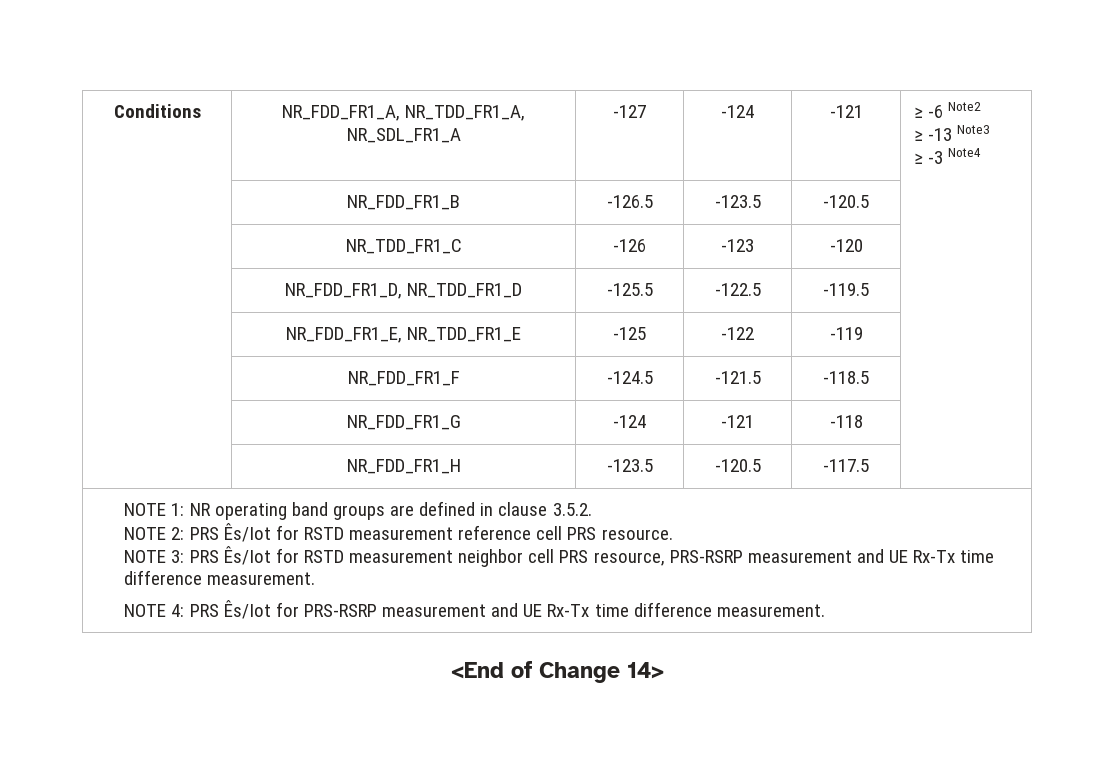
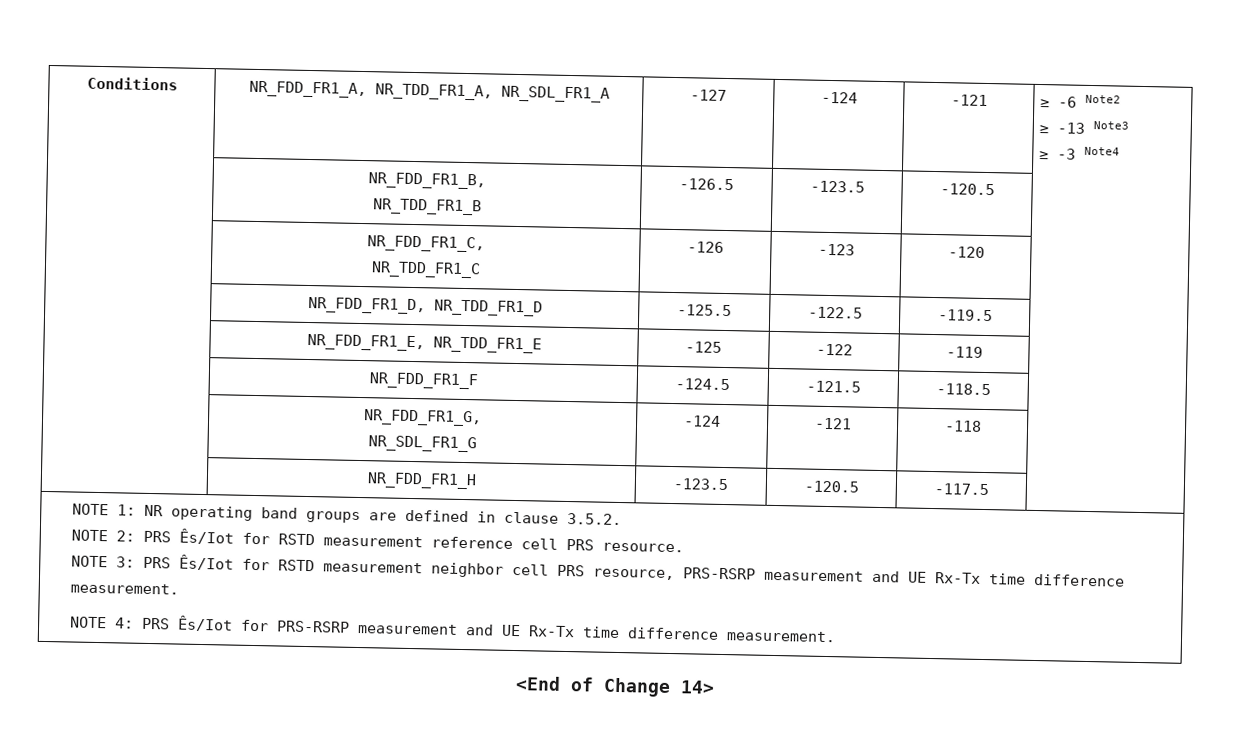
[347,195,460,210] NR_FDD_FR1_B -> [368,172,486,190] [372,198,482,216] NR_FDD_FR1_B, // NR_TDD_FR1_B
(869, 201) none -> [367,235,485,253] NR_FDD_FR1_C, //
[346,415,461,430] NR_FDD_FR1_G -> [363,409,482,427] [367,435,477,453] NR_FDD_FR1_G, // NR_SDL_FR1_G

